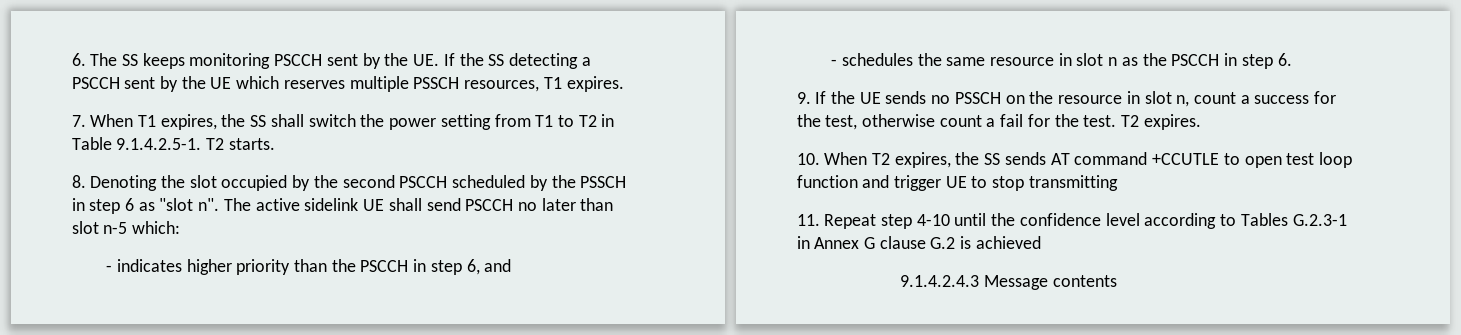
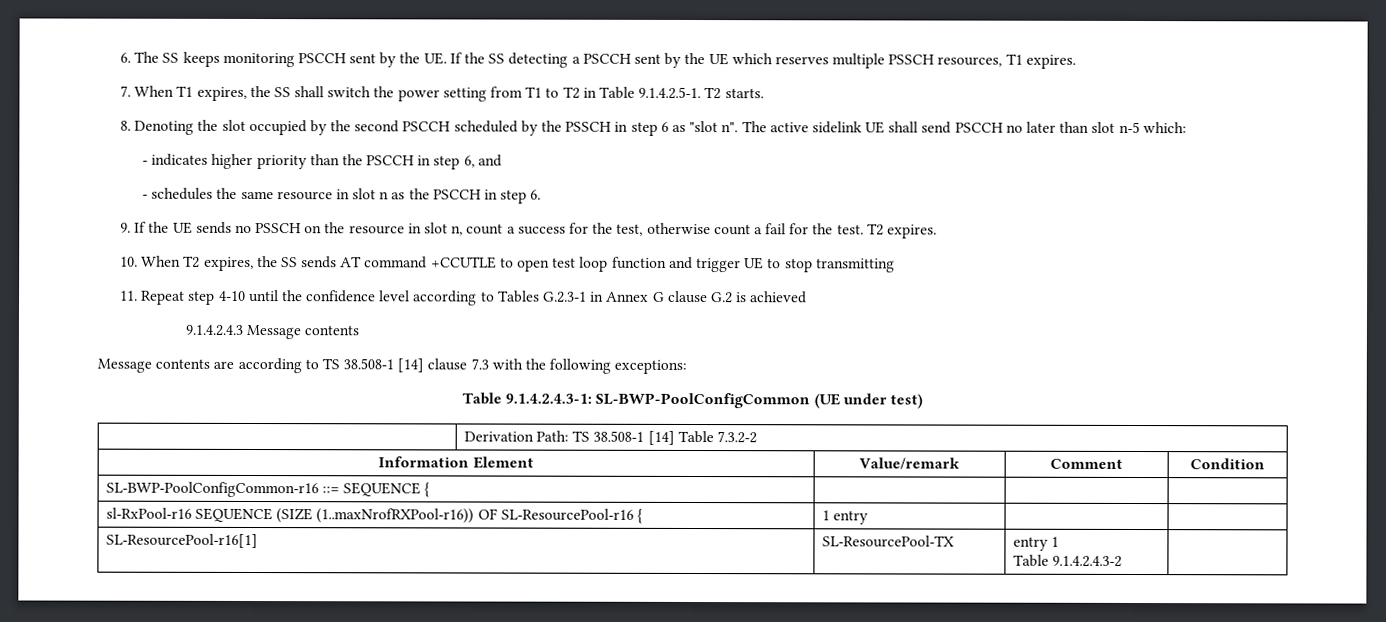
(1117, 281) none -> [97,357,688,374] [462,392,923,409] [463,430,757,445] [378,456,534,469] [859,457,961,470] [1050,458,1123,469] [1190,458,1265,470] [105,481,431,498] [105,507,643,524] [821,510,869,525] [105,533,258,549] [821,535,954,548] [1012,536,1060,551] [1012,554,1123,567] // Message contents are according to TS 38.508-1 [14] clause 7.3 with the following exceptions: // Table 9.1.4.2.4.3-1: SL-BWP-PoolConfigCommon (UE under test) // | Derivation Path: TS 38.508-1 [14] Table 7.3.2-2 // Information Element | Value/remark | Comment | Condition // SL-BWP-PoolConfigCommon-r16 ::= SEQUENCE { | | | // sl-RxPool-r16 SEQUENCE (SIZE (1..maxNrofRXPool-r16)) OF SL-ResourcePool-r16 { | 1 entry | | // SL-ResourcePool-r16[1] | SL-ResourcePool-TX | entry 1 // Table 9.1.4.2.4.3-2 |

